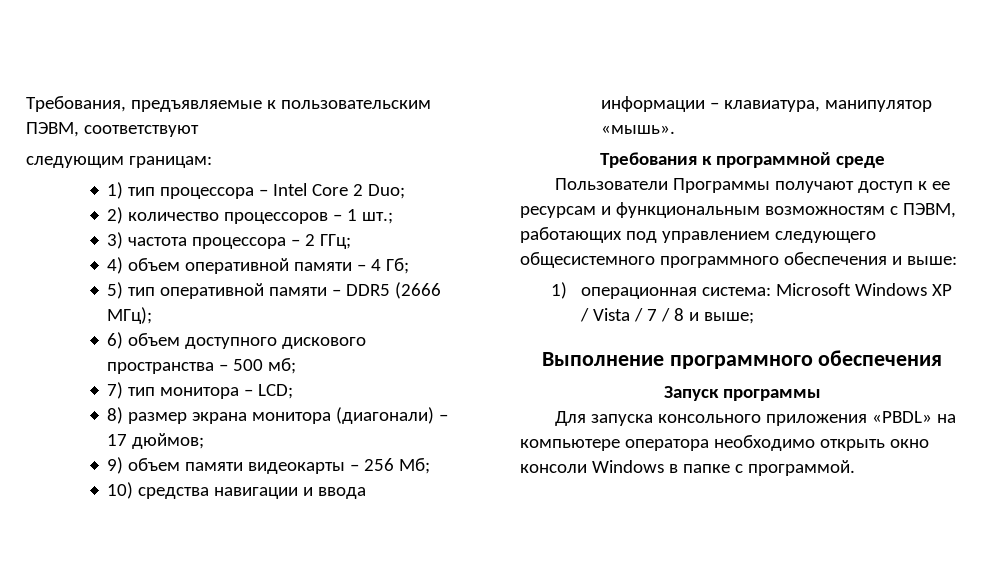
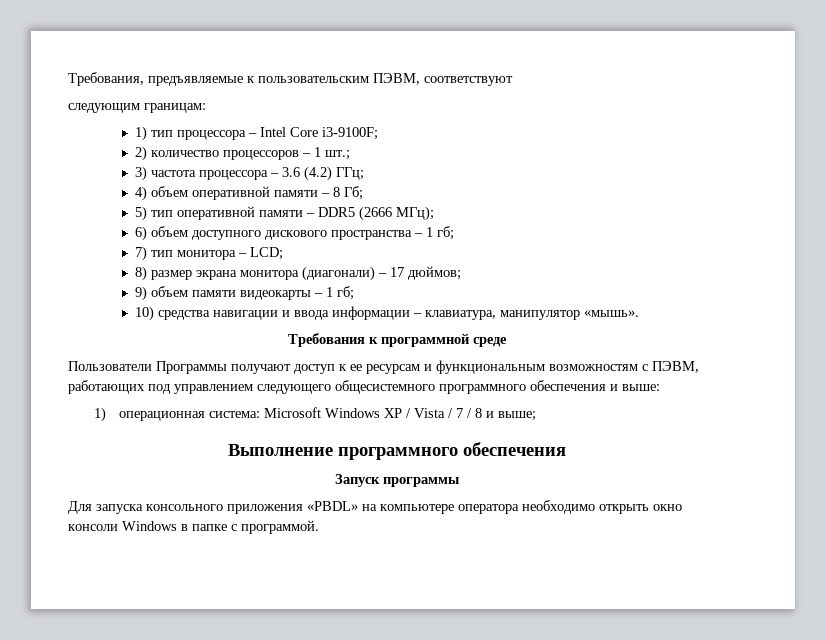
[353,184,406,199] 2 Duo; -> [322,127,379,140] i3-9100F;
[305,234,316,246] 2 -> [282,166,333,181] 3.6 (4.2)
[371,259,382,271] 4 -> [333,187,341,197] 8
[233,358,297,374] 500 мб; -> [426,226,455,240] 1 гб;
[364,458,431,474] 256 Мб; -> [326,286,355,300] 1 гб;

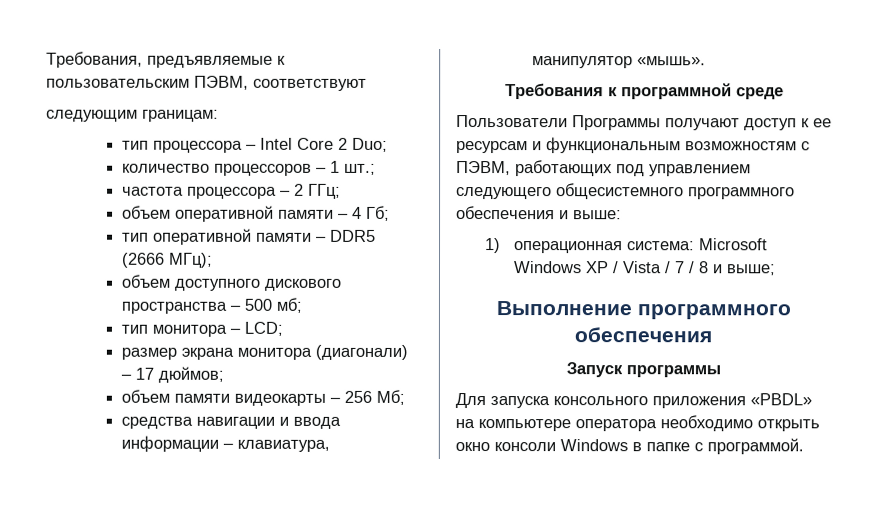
[135,126,148,141] 1) -> (219, 115) none
[322,127,379,140] [135,146,148,161] i3-9100F; // 2) -> [338,137,389,152] 2 Duo; //
[135,166,148,181] 3) -> (377, 169) none
[282,166,333,181] 3.6 (4.2) -> [294,183,305,196] 2
[135,186,148,201] 4) -> (342, 191) none
[333,187,341,197] 8 -> [352,206,363,219] 4
[135,206,148,221] 5) -> (391, 213) none
[135,226,148,241] 6) -> (214, 260) none
[426,226,455,240] [135,246,148,261] 1 гб; // 7) -> [244,297,303,313] 500 мб; //
[135,266,148,281] 8) -> (284, 328) none
[135,286,148,301] 9) -> (225, 374) none
[326,286,355,300] [135,306,155,321] 1 гб; // 10) -> [344,389,406,405] 256 Мб; //

